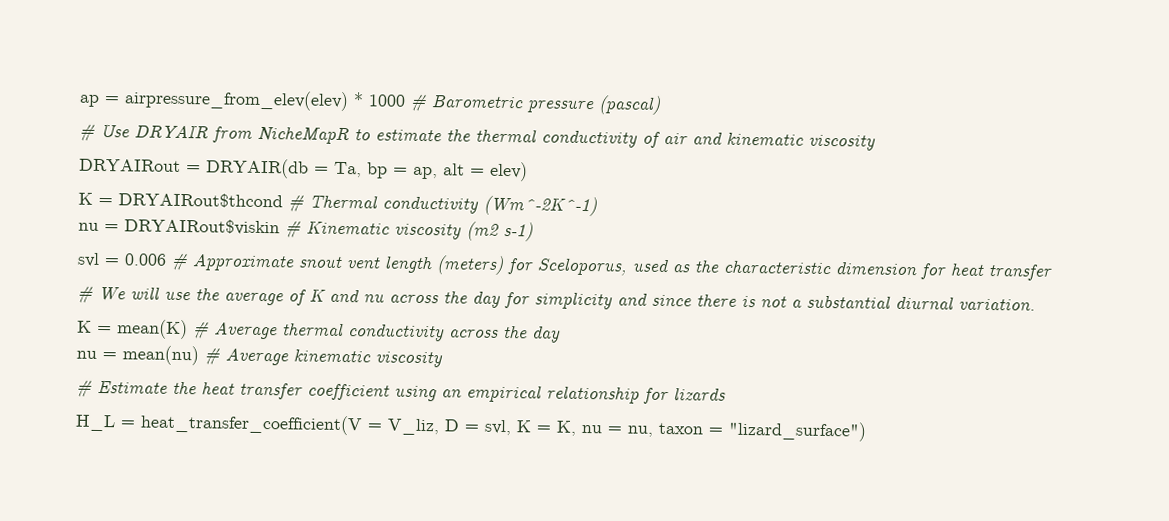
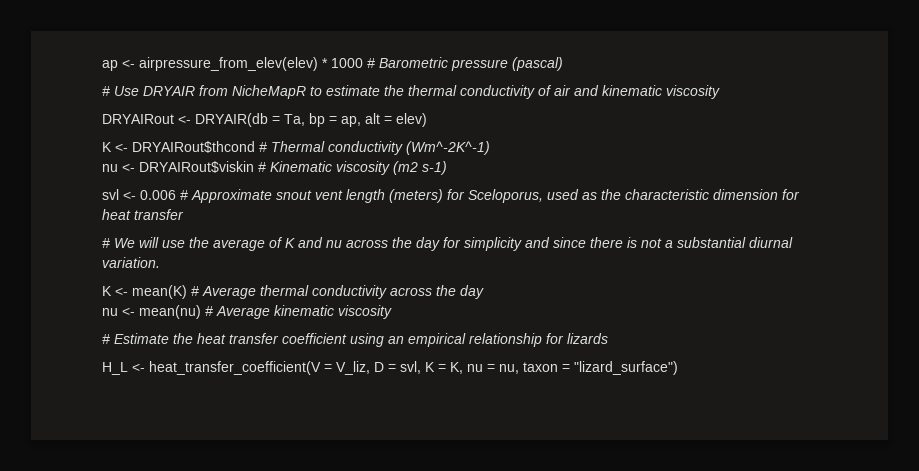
[104,96,119,104] = -> [122,59,135,68] <-
[186,165,201,173] = -> [178,115,191,124] <-
[98,197,113,206] = -> [115,143,128,152] <-
[104,224,119,232] = -> [122,163,135,172] <-
[104,258,119,266] = -> [123,191,136,200] <-
[97,325,112,334] = -> [115,287,128,296] <-
[102,352,117,360] = -> [122,307,135,316] <-
[120,420,135,428] = -> [132,363,145,372] <-

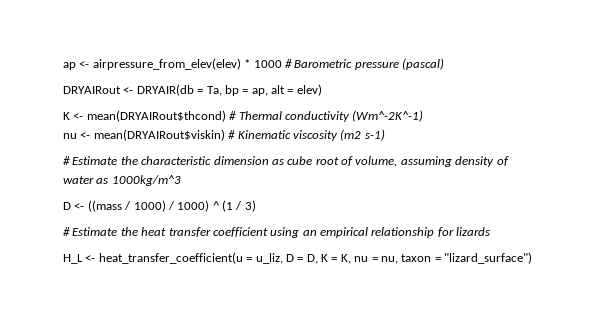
[102,85,720,99] // # Use DRYAIR from NicheMapR to estimate the thermal conductivity of air and kinematic viscosity -> (444, 64) none
[132,141,255,153] DRYAIRout$thcond -> [86,110,226,122] mean(DRYAIRout$thcond)
[139,161,254,173] DRYAIRout$viskin -> [93,129,225,141] mean(DRYAIRout$viskin)
[102,189,800,203] [102,209,184,220] [102,237,793,251] [102,257,160,268] [102,285,484,299] [102,305,392,319] svl <- 0.006 # Approximate snout vent length (meters) for Sceloporus, used as the characteristic dimension for heat transfer // # We will use the average of K and nu across the day for simplicity and since there is not a substantial diurnal variation. // K <- mean(K) # Average thermal conductivity across the day // nu <- mean(nu) # Average kinematic viscosity -> [63,156,509,167] [63,175,181,186] [63,200,256,212] # Estimate the characteristic dimension as cube root of volume, assuming density of water as 1000kg/m^3 // D <- ((mass / 1000) / 1000) ^ (1 / 3)
[149,361,370,375] heat_transfer_coefficient(V = V_liz, -> [98,252,283,264] heat_transfer_coefficient(u = u_liz,
[400,361,421,374] svl, -> [306,254,318,264] D,

